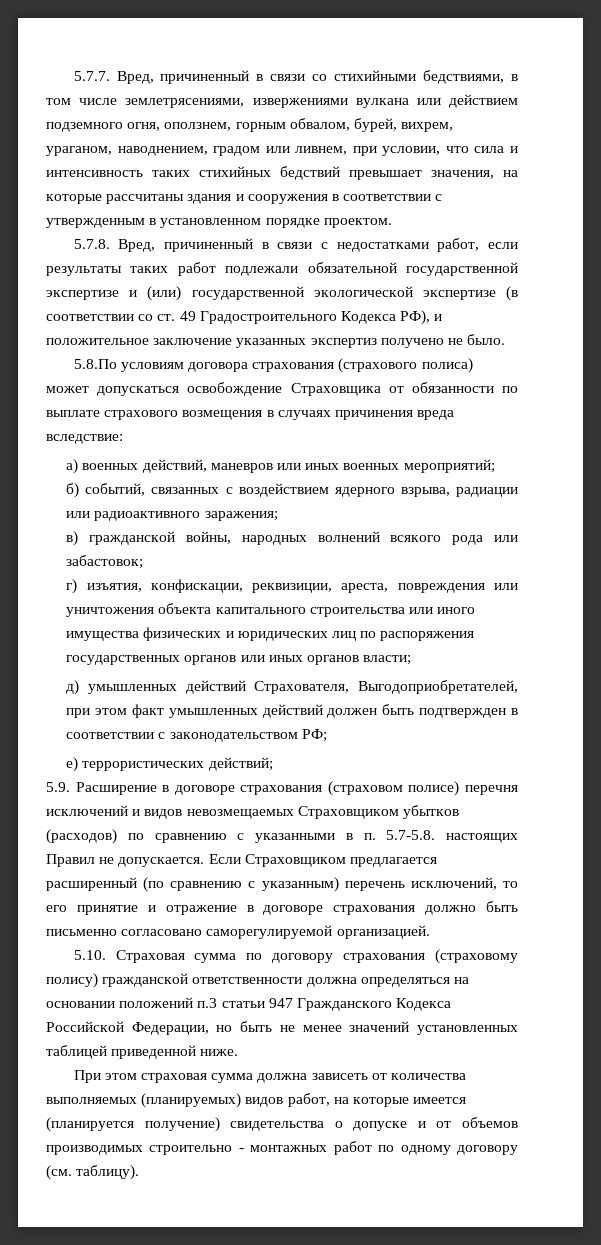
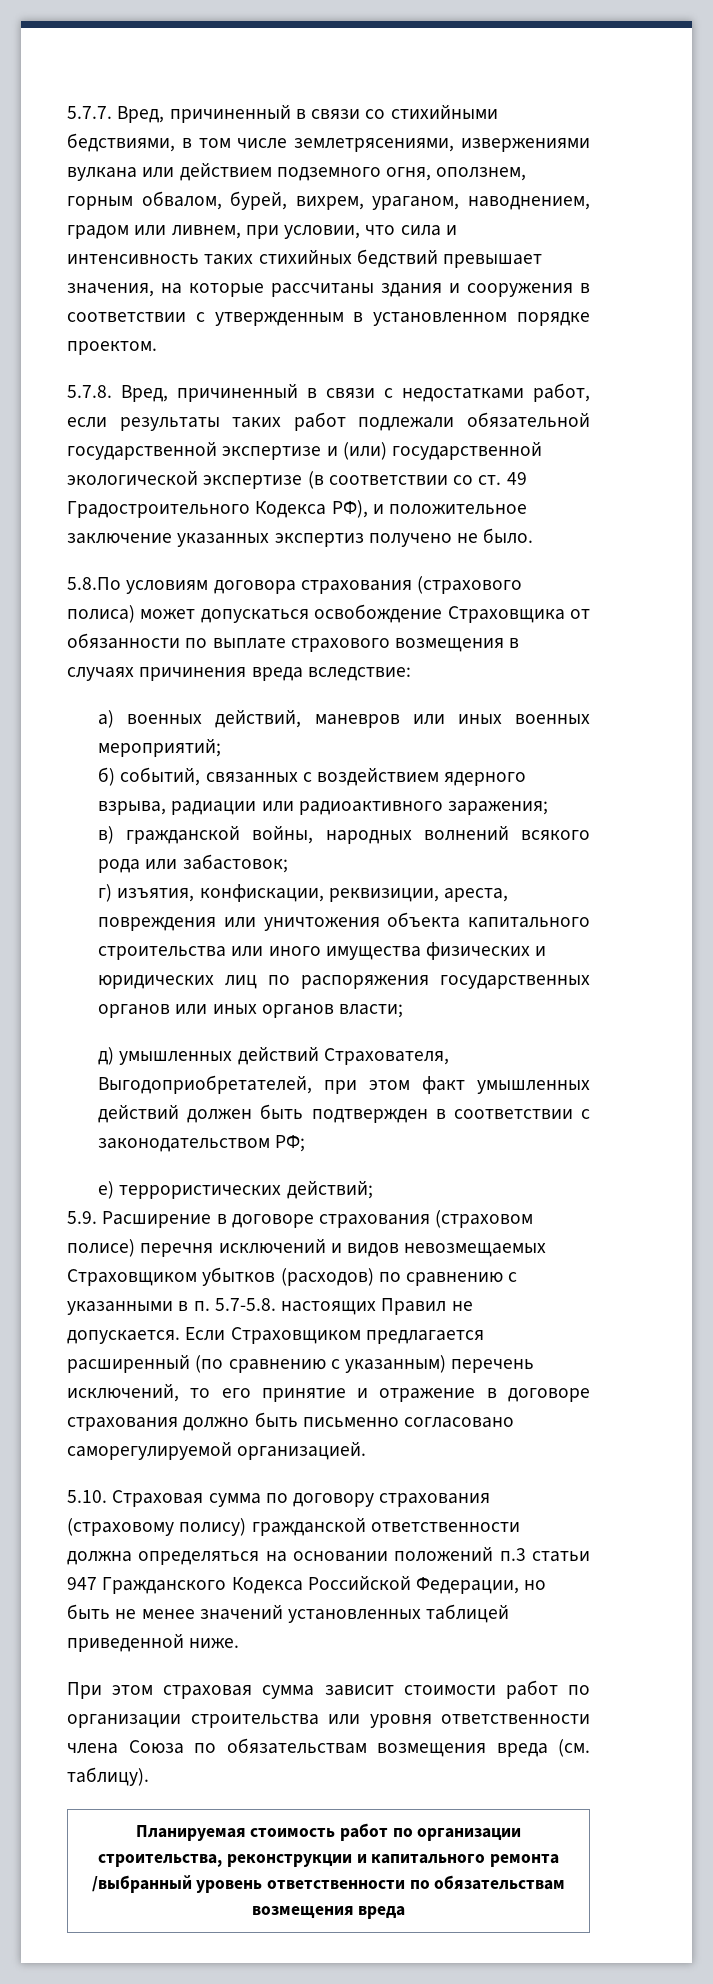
[257,1073,466,1083] [46,1093,467,1108] [46,1117,518,1132] [46,1141,518,1155] [46,1165,140,1180] должна зависеть от количества выполняемых (планируемых) видов работ, на которые имеется (планируется получение) свидетельства о допуске и от объемов производимых строительно - монтажных работ по одному договору (см. таблицу). -> [324,1680,590,1699] [67,1714,590,1728] [67,1738,590,1757] [67,1767,149,1786] [135,1823,522,1841] [98,1854,559,1867] [91,1875,566,1893] [251,1906,406,1919] зависит стоимости работ по организации строительства или уровня ответственности члена Союза по обязательствам возмещения вреда (см. таблицу). // Планируемая стоимость работ по организации строительства, реконструкции и капитального ремонта /выбранный уровень ответственности по обязательствам возмещения вреда

